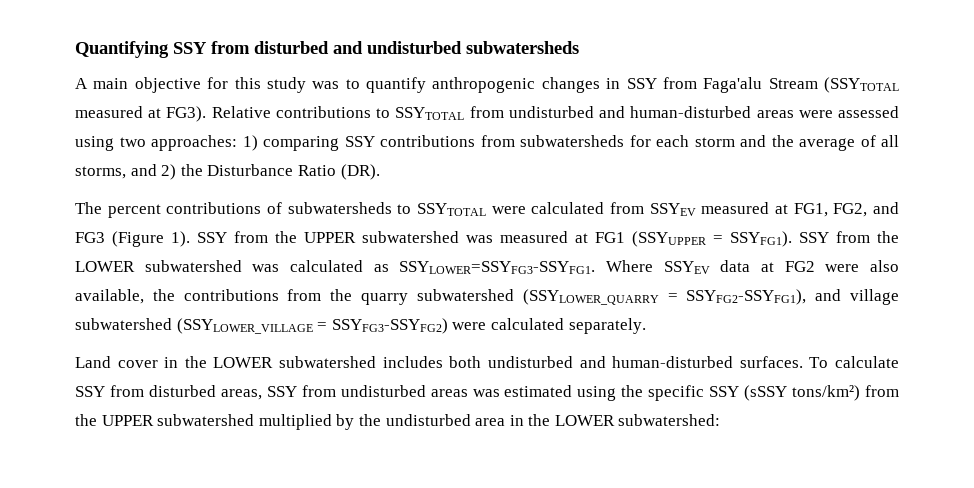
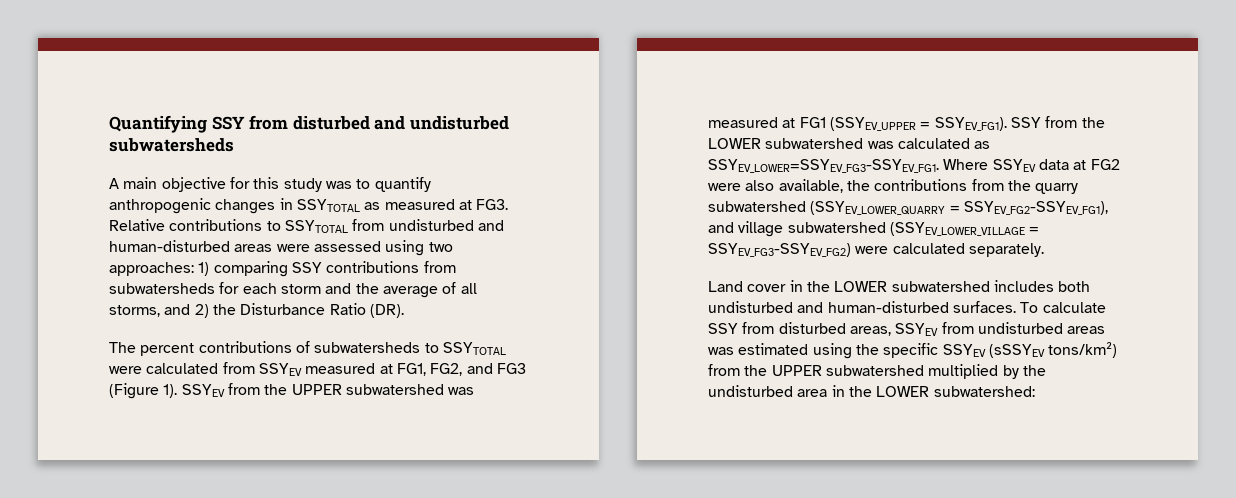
[626,77,899,93] [75,106,207,122] SSY from Faga'alu Stream (SSYTOTAL measured at FG3). -> [296,199,509,212] SSYTOTAL as measured at FG3.
[197,232,227,243] SSY -> [181,384,225,397] SSYEV
[632,231,792,247] (SSYUPPER = SSYFG1). -> [829,117,1007,131] (SSYEV_UPPER = SSYEV_FG1).
[399,261,596,274] SSYLOWER=SSYFG3-SSYFG1. -> [708,159,939,173] SSYEV_LOWER=SSYEV_FG3-SSYEV_FG1.
[522,289,900,305] [75,318,448,334] (SSYLOWER_QUARRY = SSYFG2-SSYFG1), and village subwatershed (SSYLOWER_VILLAGE = SSYFG3-SSYFG2) -> [810,201,1108,215] [708,221,1040,237] [708,243,851,257] (SSYEV_LOWER_QUARRY = SSYEV_FG2-SSYEV_FG1), and village subwatershed (SSYEV_LOWER_VILLAGE = SSYEV_FG3-SSYEV_FG2)
[266,386,297,397] SSY -> [895,323,939,336] SSYEV
[709,385,788,401] SSY (sSSY -> [942,344,1045,358] SSYEV (sSSYEV

